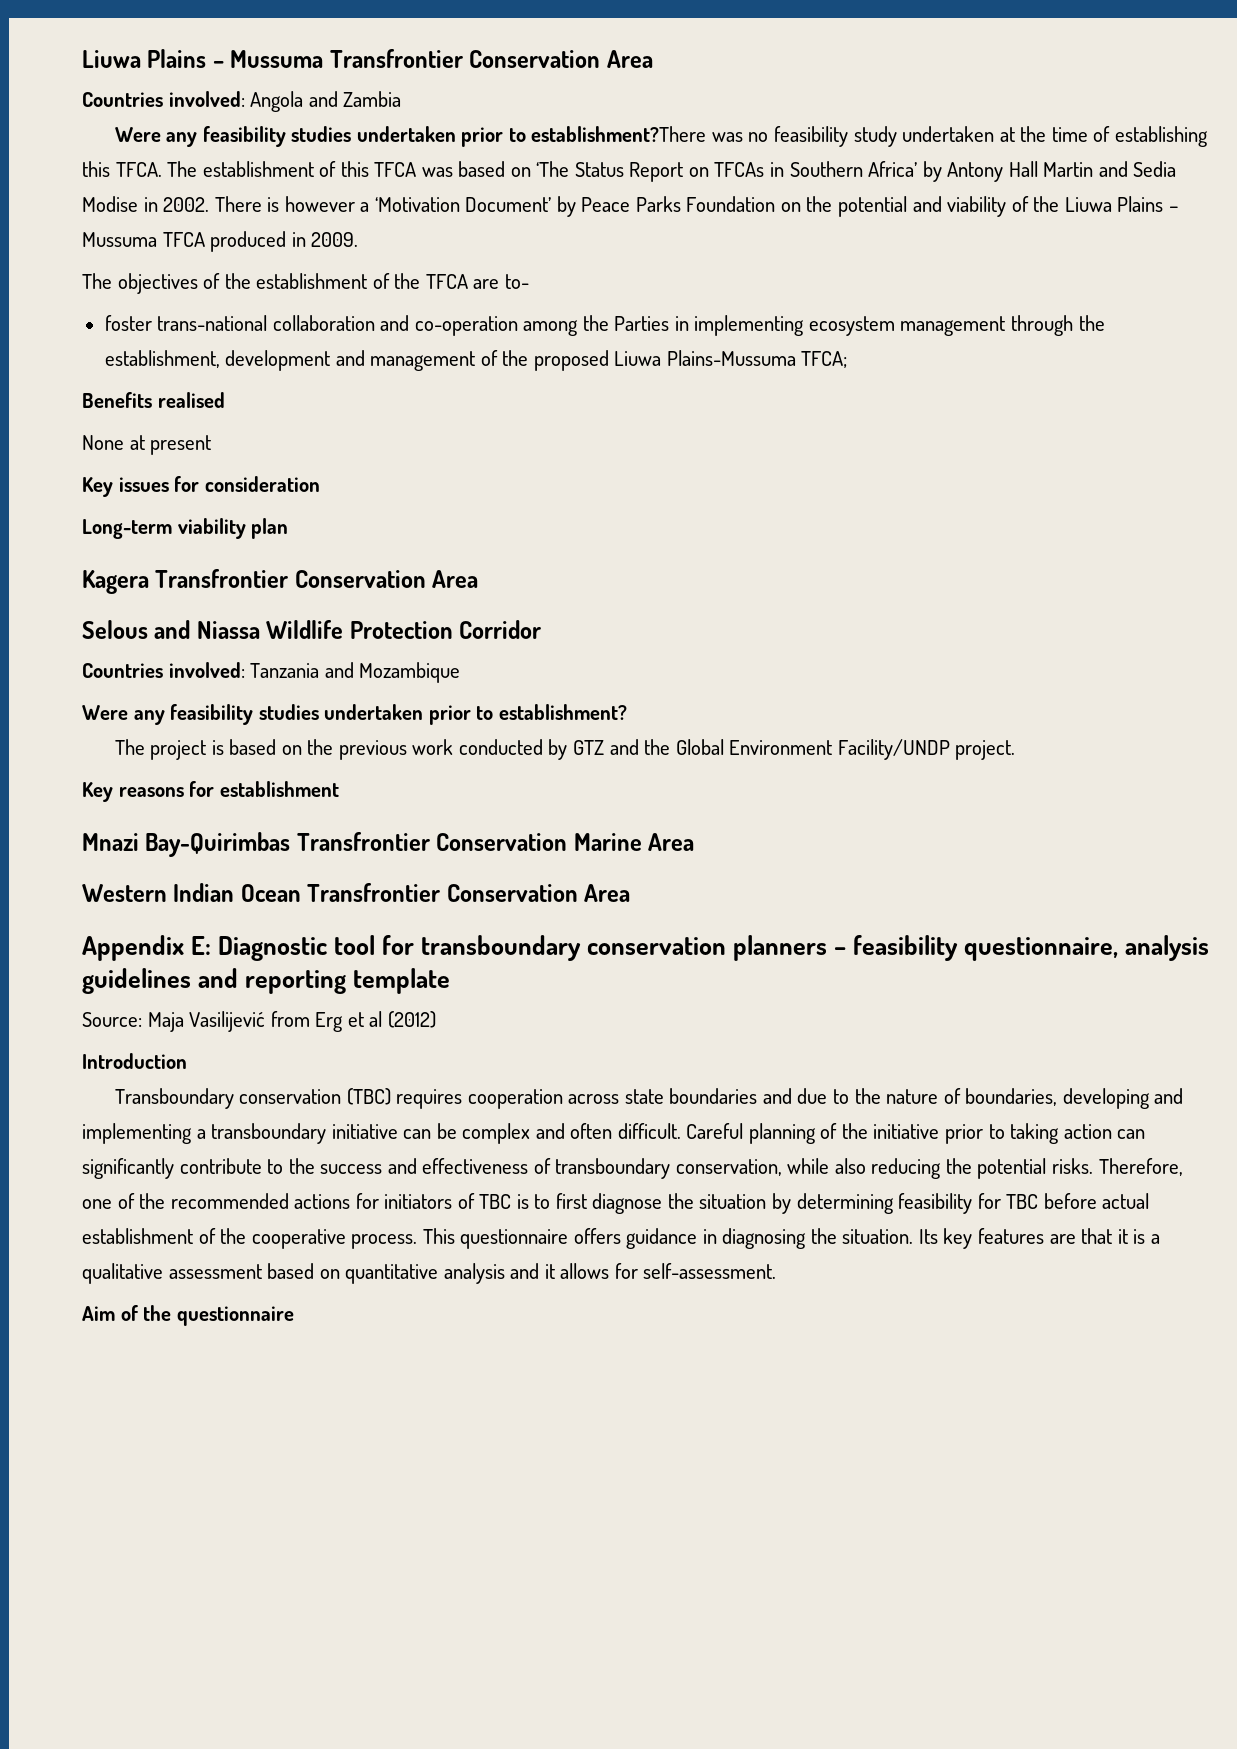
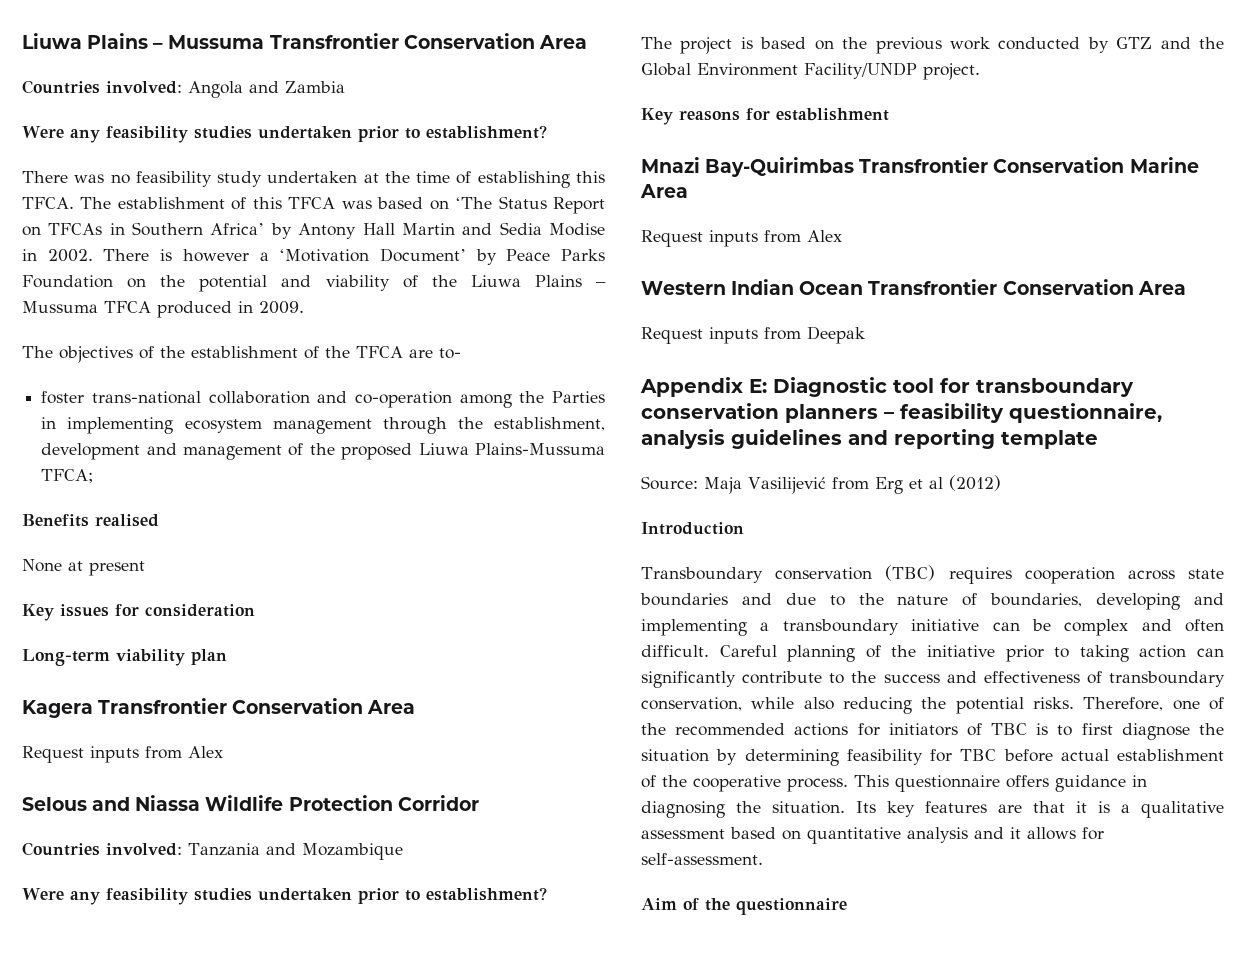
[531,126,707,142] establishment?There -> [425,125,547,139] [22,171,68,183] establishment? // There
(479, 579) none -> [22,746,223,763] // Request inputs from Alex
(695, 842) none -> [641,230,842,247] // Request inputs from Alex
(631, 893) none -> [641,326,865,344] // Request inputs from Deepak

